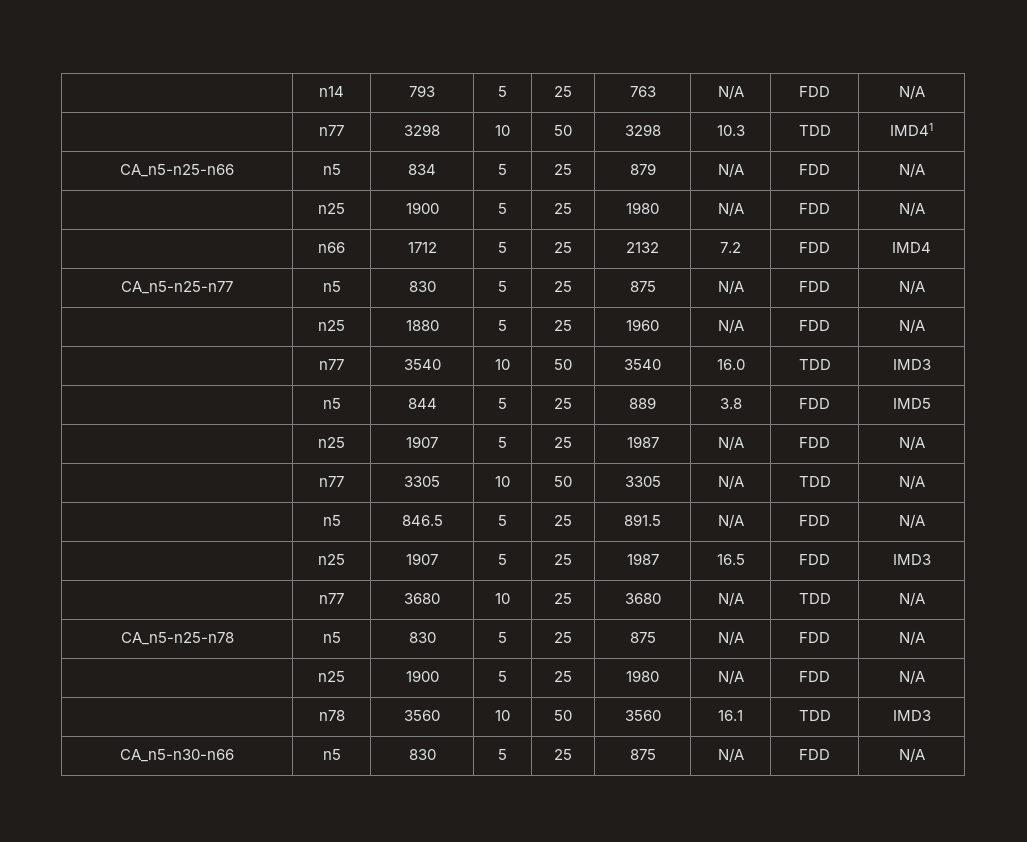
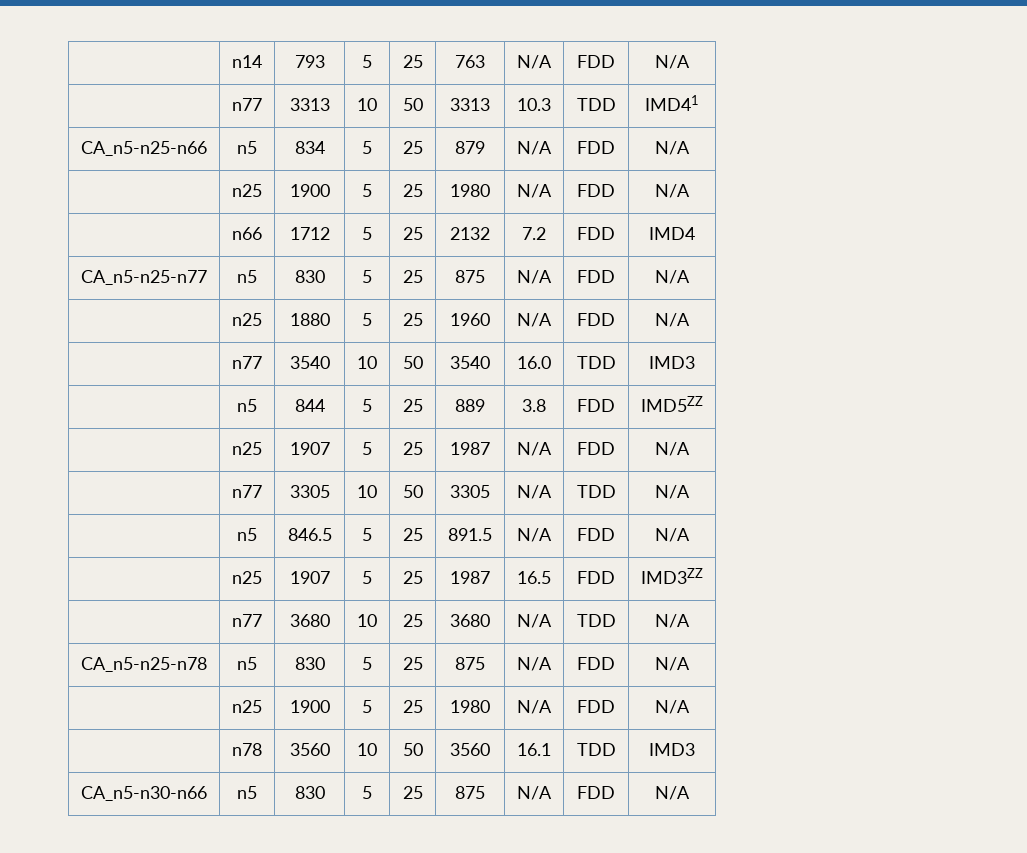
[404,124,440,136] [495,125,510,136] [554,125,572,136] [624,124,661,136] 3298 | 10 | 50 | 3298 -> [289,98,330,111] [357,98,377,111] [402,98,423,111] [450,98,490,111] 3313 | 10 | 50 | 3313
[892,398,931,409] IMD5 -> [641,396,703,412] IMD5ZZ
[892,554,931,565] IMD3 -> [641,568,703,584] IMD3ZZ

